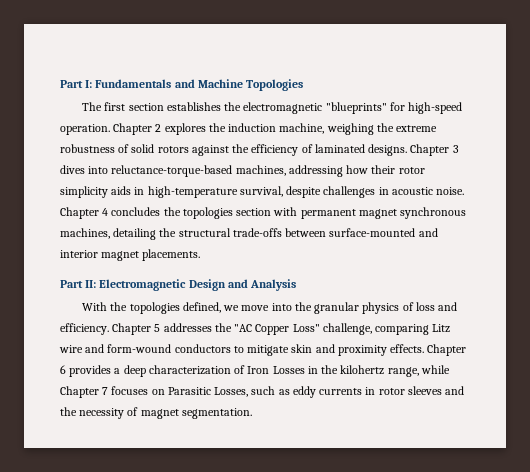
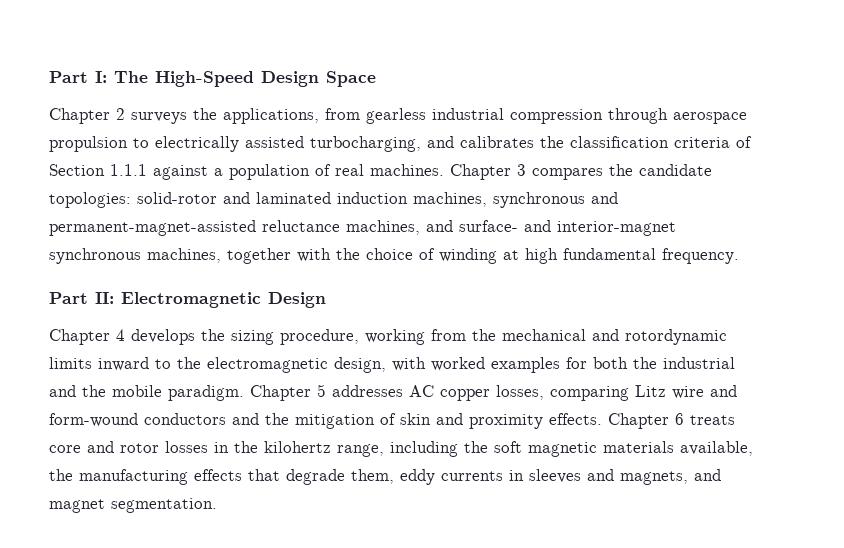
[95,79,304,91] [82,102,463,114] [60,123,438,135] [60,144,459,156] [60,165,425,177] [60,186,465,198] [60,207,467,219] [60,228,438,240] [60,249,201,261] [60,279,297,291] [82,302,458,314] [60,323,372,335] Fundamentals and Machine Topologies // The first section establishes the electromagnetic "blueprints" for high-speed operation. Chapter 2 explores the induction machine, weighing the extreme robustness of solid rotors against the efficiency of laminated designs. Chapter 3 dives into reluctance-torque-based machines, addressing how their rotor simplicity aids in high-temperature survival, despite challenges in acoustic noise. Chapter 4 concludes the topologies section with permanent magnet synchronous machines, detailing the structural trade-offs between surface-mounted and interior magnet placements. // Part II: Electromagnetic Design and Analysis // With the topologies defined, we move into the granular physics of loss and efficiency. Chapter 5 addresses the "AC Copper Loss" challenge, -> [114,71,376,87] [49,108,747,124] [49,136,752,152] [49,164,712,180] [49,192,618,208] [49,220,676,236] [49,248,739,264] [49,292,326,308] [49,329,727,345] [49,357,735,373] [49,384,544,401] The High-Speed Design Space // Chapter 2 surveys the applications, from gearless industrial compression through aerospace propulsion to electrically assisted turbocharging, and calibrates the classification criteria of Section 1.1.1 against a population of real machines. Chapter 3 compares the candidate topologies: solid-rotor and laminated induction machines, synchronous and permanent-magnet-assisted reluctance machines, and surface- and interior-magnet synchronous machines, together with the choice of winding at high fundamental frequency. // Part II: Electromagnetic Design // Chapter 4 develops the sizing procedure, working from the mechanical and rotordynamic limits inward to the electromagnetic design, with worked examples for both the industrial and the mobile paradigm. Chapter 5 addresses AC copper losses,
[233,345,290,356] to mitigate -> [232,413,396,429] and the mitigation of
[69,365,450,377] [60,386,290,398] provides a deep characterization of Iron Losses in the kilohertz range, while Chapter 7 focuses on Parasitic Losses, such as -> [690,415,735,425] [49,441,753,457] [49,469,394,485] treats core and rotor losses in the kilohertz range, including the soft magnetic materials available, the manufacturing effects that degrade them,
[378,388,405,395] rotor -> (524, 475) none
[60,407,139,419] the necessity of -> [620,469,721,485] magnets, and

